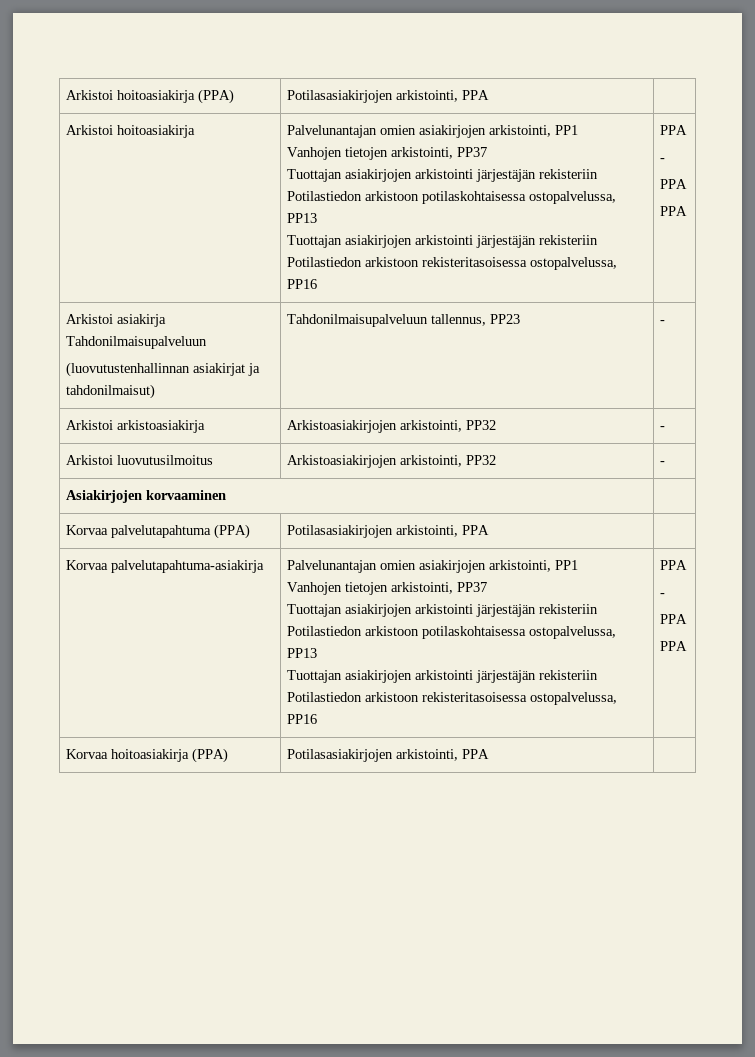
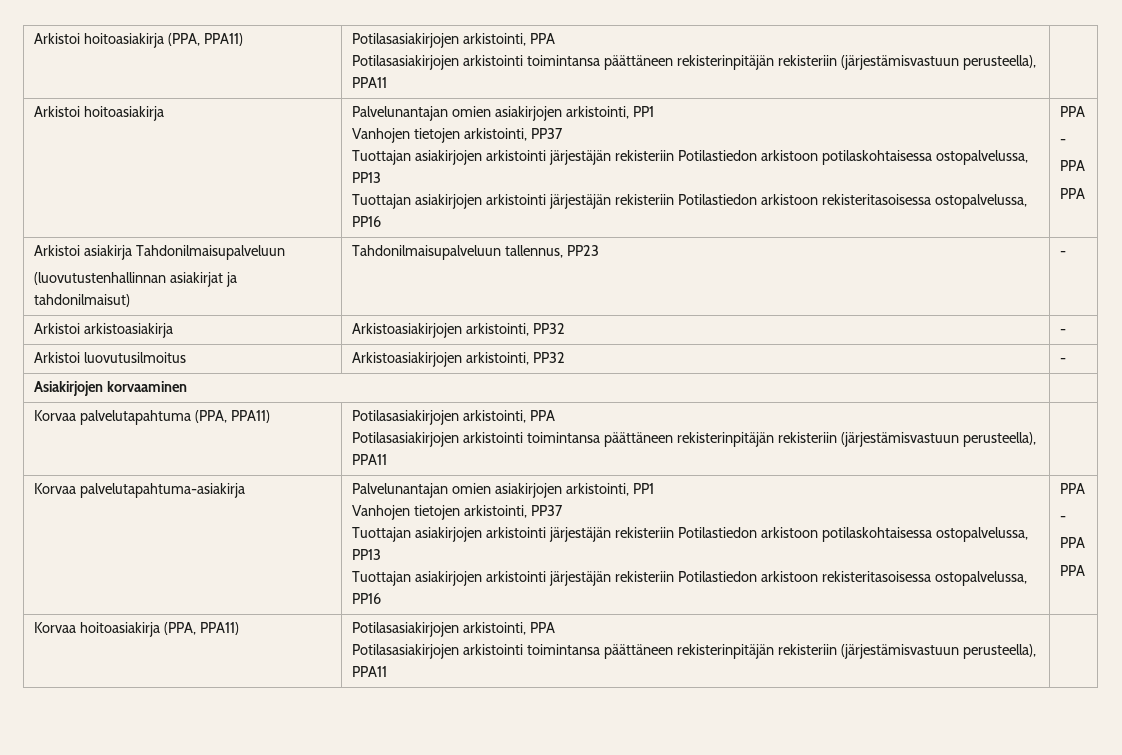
[66,89,235,104] [287,90,490,103] Arkistoi hoitoasiakirja (PPA) | Potilasasiakirjojen arkistointi, PPA -> [34,33,243,48] [352,33,556,48] [352,55,1036,70] [352,77,388,88] Arkistoi hoitoasiakirja (PPA, PPA11) | Potilasasiakirjojen arkistointi, PPA // Potilasasiakirjojen arkistointi toimintansa päättäneen rekisterinpitäjän rekisteriin (järjestämisvastuun perusteella), PPA11
[214,524,251,539] [287,525,490,538] (PPA) | Potilasasiakirjojen arkistointi, PPA -> [195,410,270,423] [352,410,556,425] [352,432,1036,447] [352,454,388,465] (PPA, PPA11) | Potilasasiakirjojen arkistointi, PPA // Potilasasiakirjojen arkistointi toimintansa päättäneen rekisterinpitäjän rekisteriin (järjestämisvastuun perusteella), PPA11
[192,748,229,763] [287,749,490,762] (PPA) | Potilasasiakirjojen arkistointi, PPA -> [164,622,239,635] [352,622,556,637] [352,644,1036,659] [352,666,388,677] (PPA, PPA11) | Potilasasiakirjojen arkistointi, PPA // Potilasasiakirjojen arkistointi toimintansa päättäneen rekisterinpitäjän rekisteriin (järjestämisvastuun perusteella), PPA11

